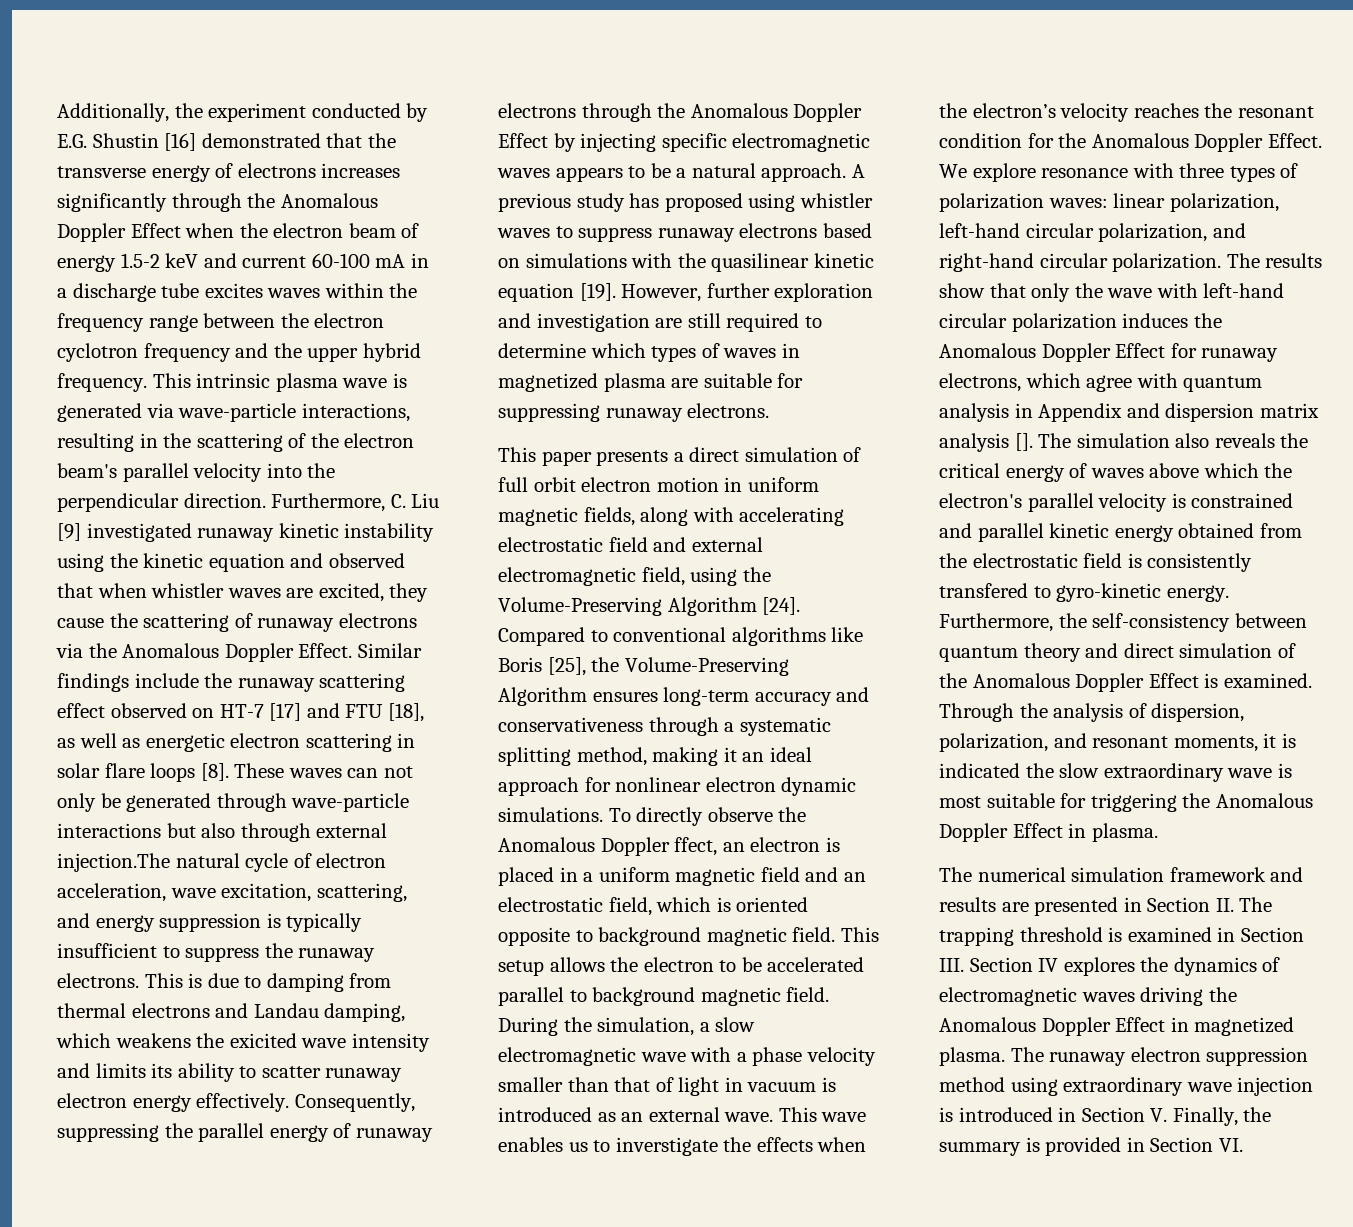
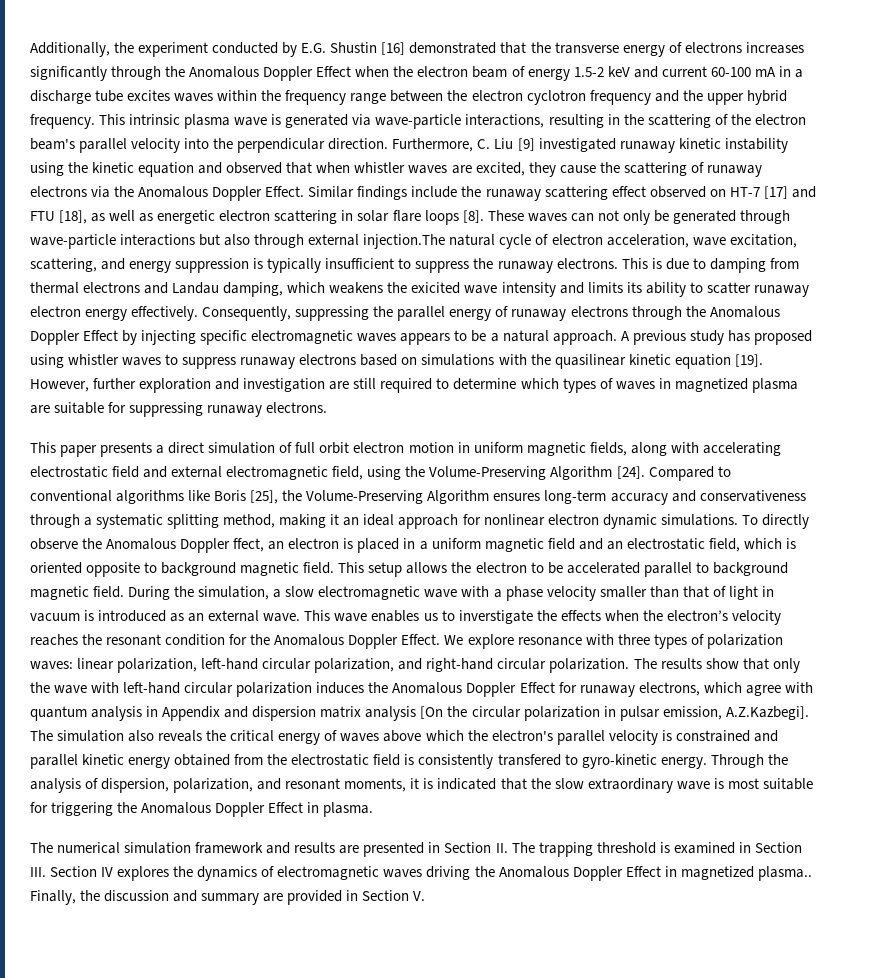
[1014,433,1033,451] []. -> [420,706,809,721] [On the circular polarization in pulsar emission, A.Z.Kazbegi].
[939,613,1307,632] [939,643,1296,662] [939,673,1312,692] Furthermore, the self-consistency between quantum theory and direct simulation of the Anomalous Doppler Effect is examined. -> (707, 763) none
(1020, 770) none -> [500,778,527,790] that
[939,1047,1309,1066] [939,1077,1314,1096] [939,1107,1272,1126] [939,1137,1243,1156] plasma. The runaway electron suppression method using extraordinary wave injection is introduced in Section V. Finally, the summary is provided in Section VI. -> [757,866,812,881] [30,890,426,905] plasma.. Finally, the discussion and summary are provided in Section V.

